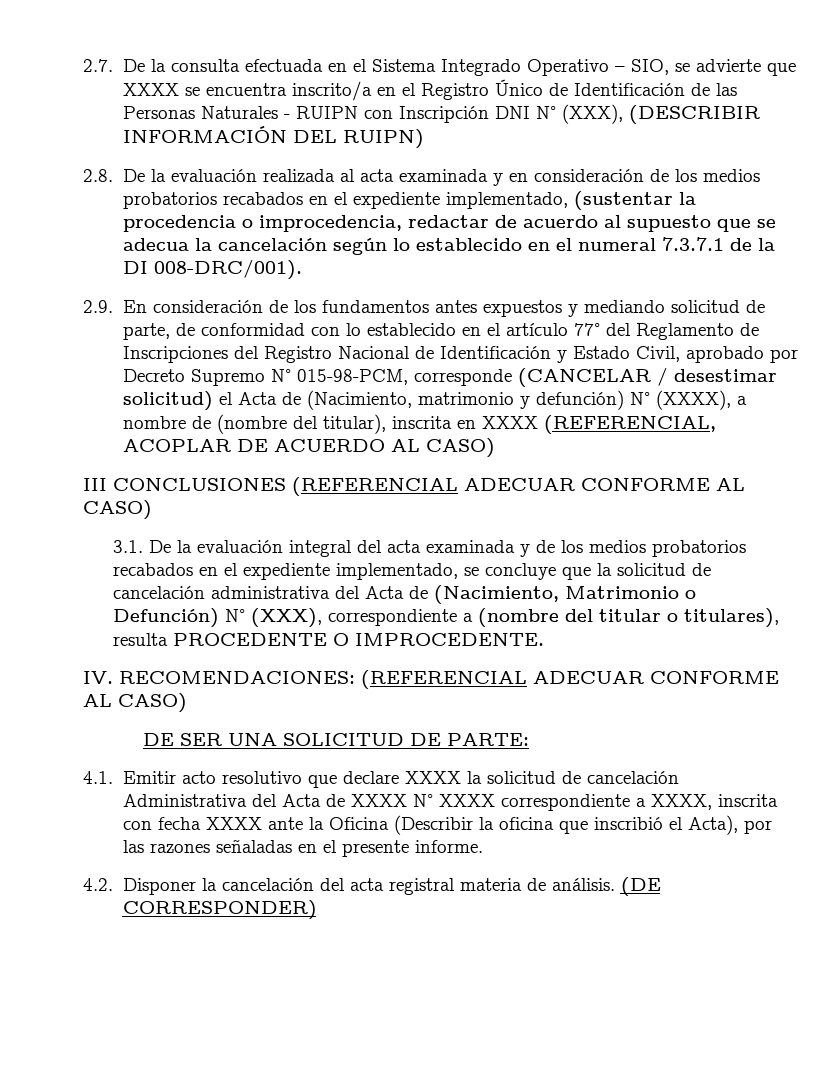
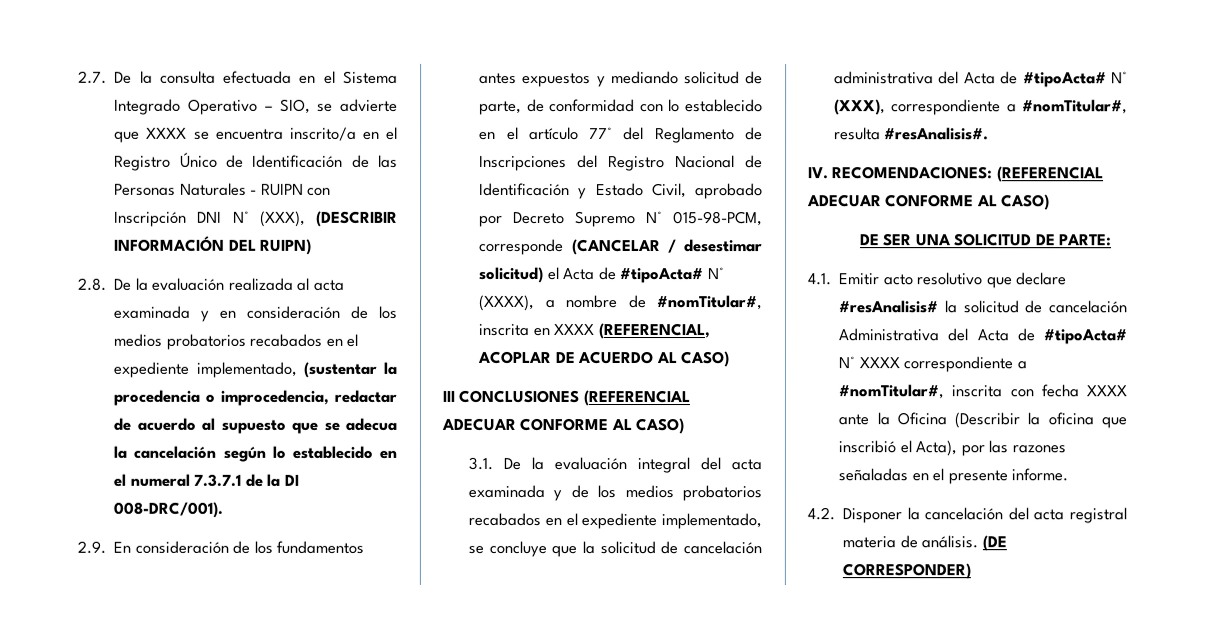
[306,390,624,410] (Nacimiento, matrimonio y defunción) -> [620,268,705,284] #tipoActa#
[216,414,386,434] (nombre del titular), -> [656,295,763,311] #nomTitular#,
[433,585,696,604] [112,608,779,628] [112,633,544,646] (Nacimiento, Matrimonio o Defunción) N° (XXX), correspondiente a (nombre del titular o titulares), resulta PROCEDENTE O IMPROCEDENTE. -> [1022,71,1128,88] [834,99,1128,116] [834,127,990,141] #tipoActa# N° (XXX), correspondiente a #nomTitular#, resulta #resAnalisis#.
[404,771,461,784] XXXX -> [838,300,940,314] #resAnalisis#
[350,794,407,807] XXXX -> [1043,329,1127,345] #tipoActa#
[650,794,712,810] XXXX, -> [838,384,945,400] #nomTitular#,

